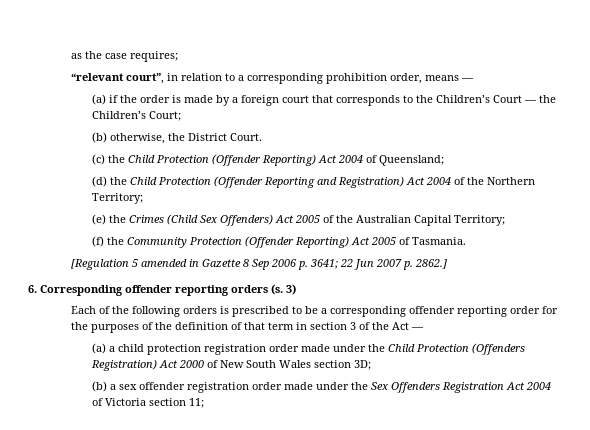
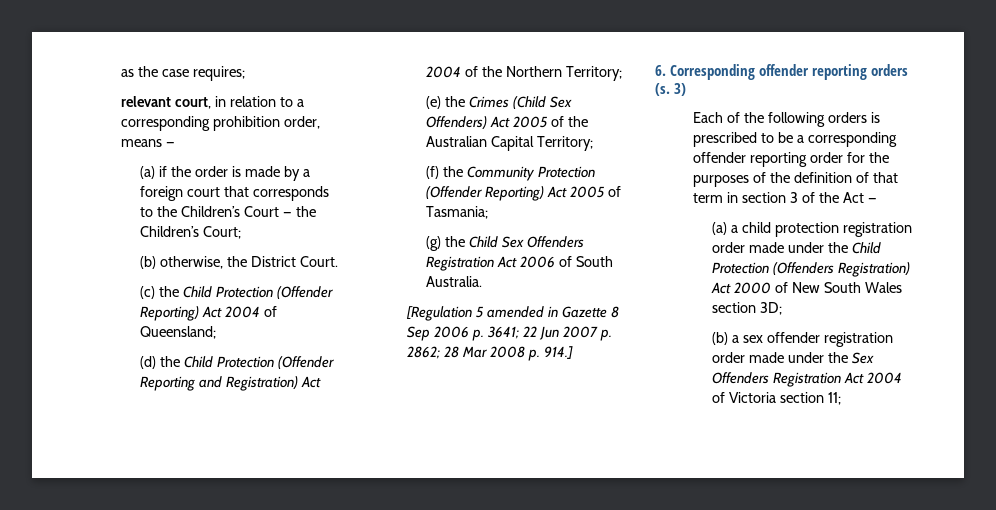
[70,73,164,84] “relevant court”, -> [121,96,212,109] relevant court,
[411,237,466,245] Tasmania. -> [426,206,489,219] [426,236,585,251] [426,256,614,271] [426,276,483,287] Tasmania; // (g) the Child Sex Offenders Registration Act 2006 of South Australia.
[414,259,447,269] 2862.] -> [407,346,573,361] 2862; 28 Mar 2008 p. 914.]

